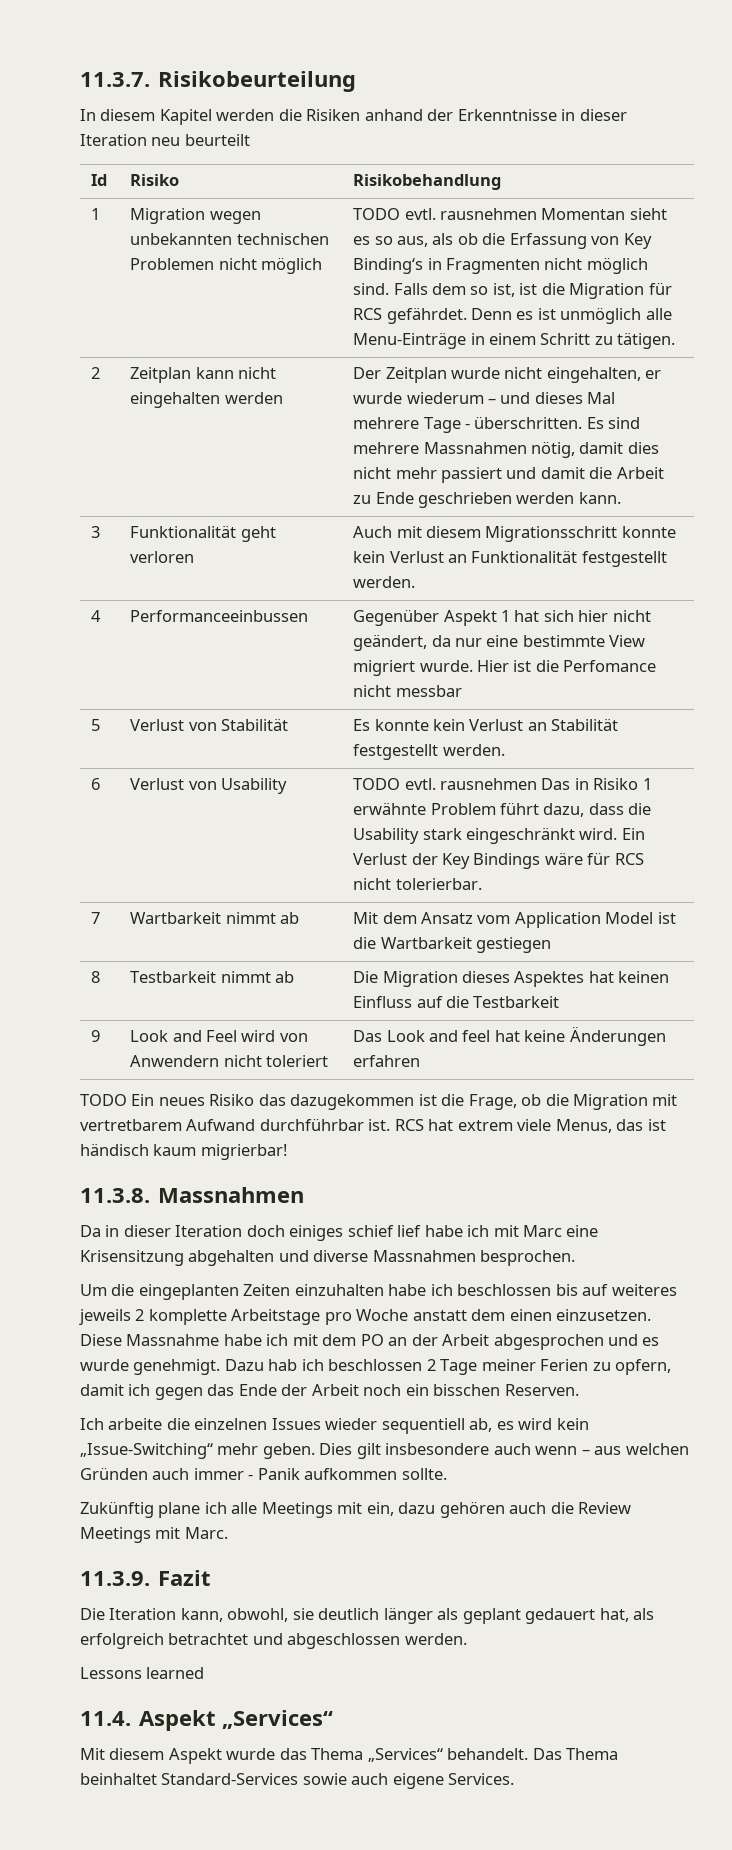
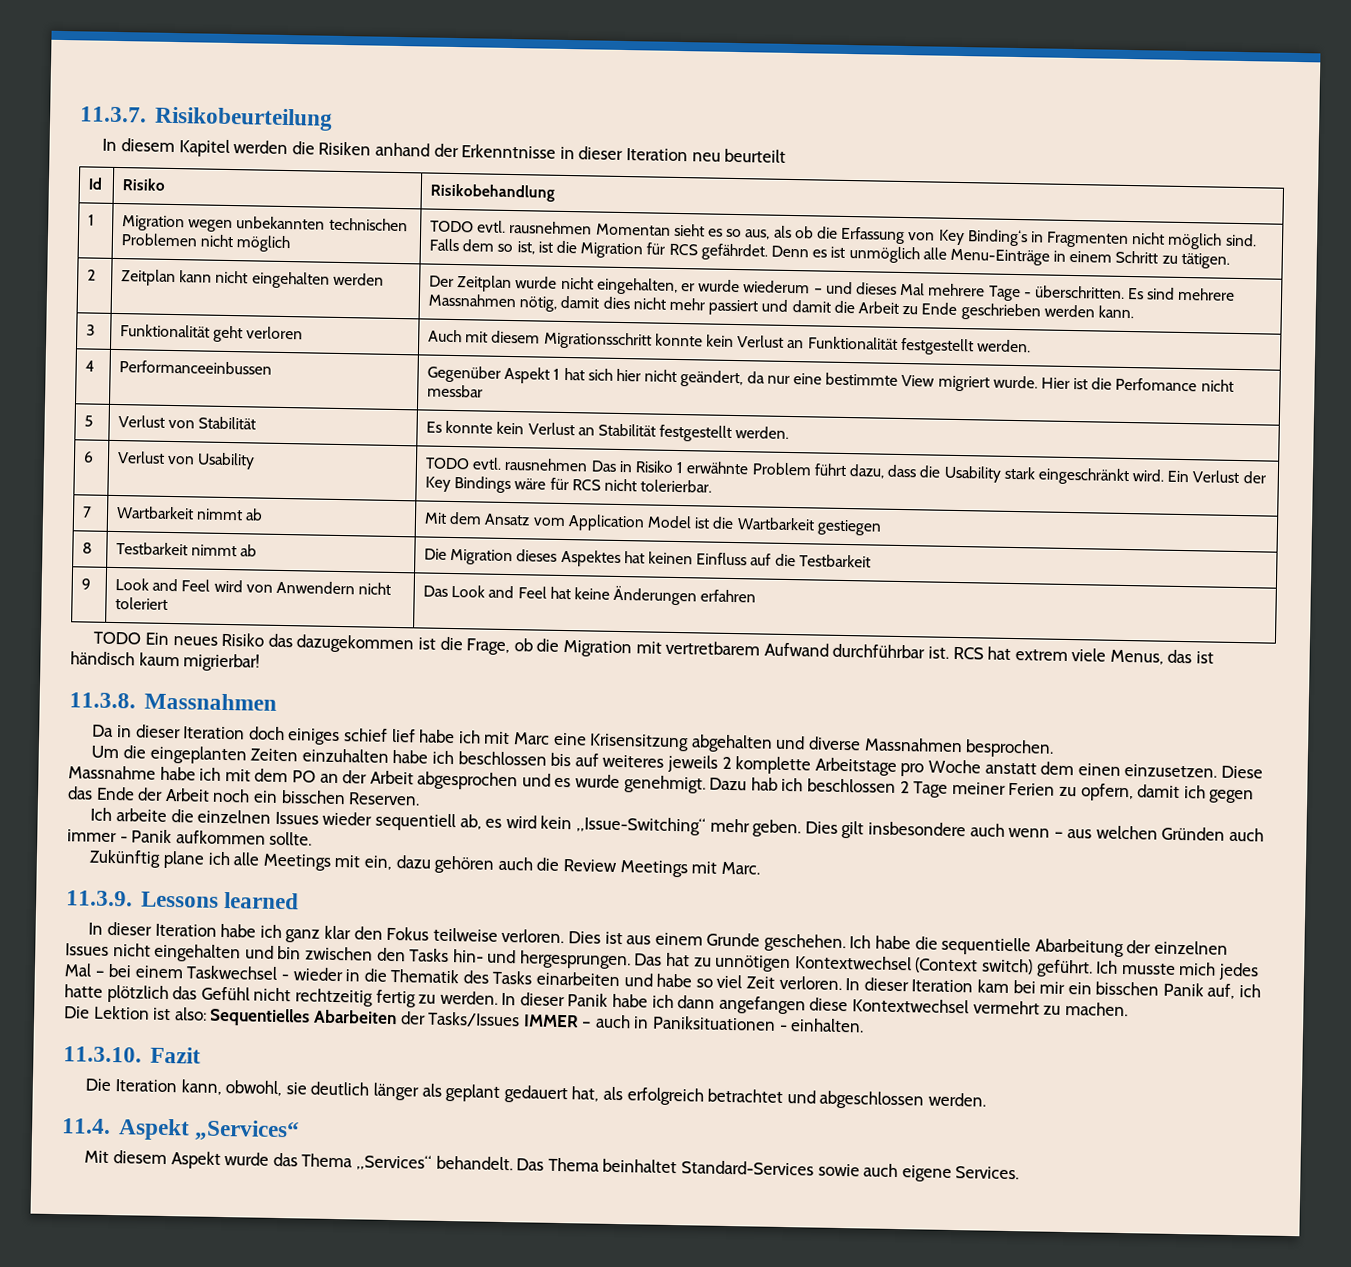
[462,1030,491,1042] feel -> [517,586,547,599] Feel
(150, 1578) none -> [140,891,299,910] [88,921,1229,958] [65,943,1259,981] [64,963,1262,1000] [64,984,1128,1017] [64,1005,865,1033] [63,1046,142,1063] Lessons learned // In dieser Iteration habe ich ganz klar den Fokus teilweise verloren. Dies ist aus einem Grunde geschehen. Ich habe die sequentielle Abarbeitung der einzelnen Issues nicht eingehalten und bin zwischen den Tasks hin- und hergesprungen. Das hat zu unnötigen Kontextwechsel (Context switch) geführt. Ich musste mich jedes Mal – bei einem Taskwechsel - wieder in die Thematik des Tasks einarbeiten und habe so viel Zeit verloren. In dieser Iteration kam bei mir ein bisschen Panik auf, ich hatte plötzlich das Gefühl nicht rechtzeitig fertig zu werden. In dieser Panik habe ich dann angefangen diese Kontextwechsel vermehrt zu machen. // Die Lektion ist also: Sequentielles Abarbeiten der Tasks/Issues IMMER – auch in Paniksituationen - einhalten. // 11.3.10.
[80,1667,205,1679] // Lessons learned -> (986, 1099) none

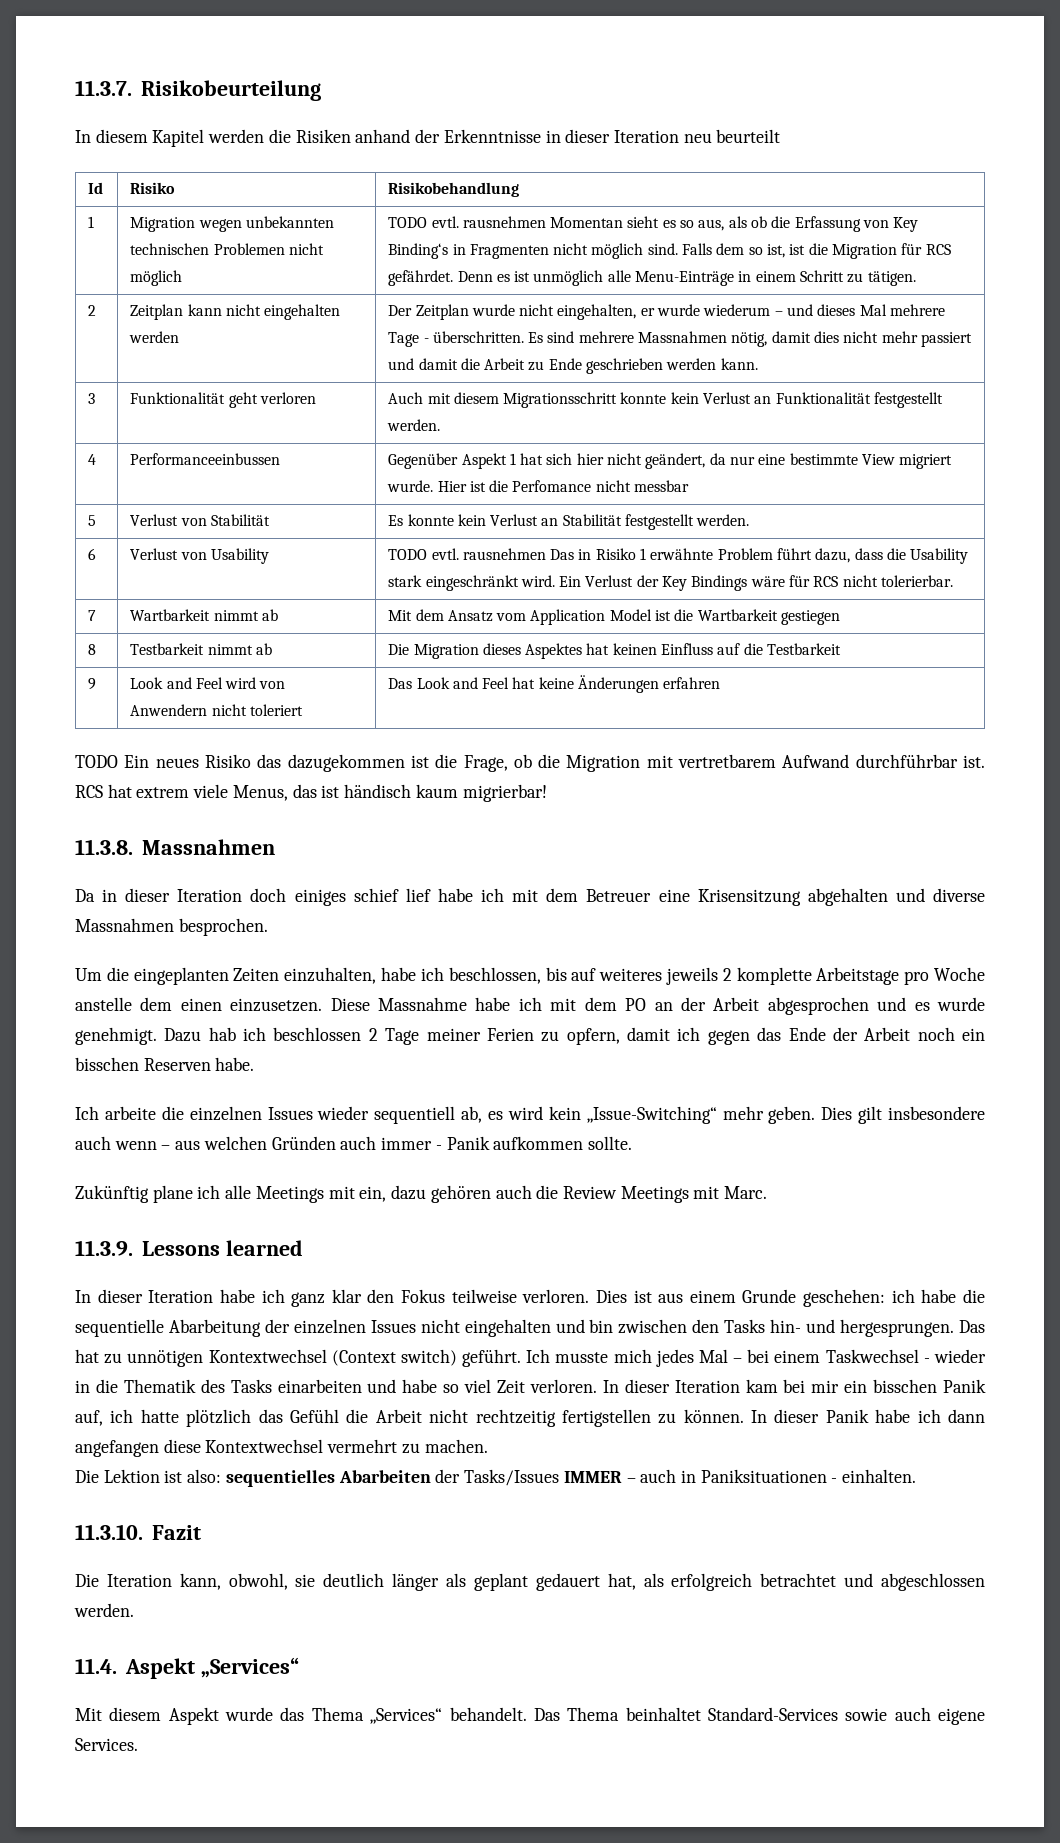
[513,732,550,745] Marc -> [546,888,652,902] dem Betreuer
[301,748,547,766] einzuhalten habe ich beschlossen -> [284,967,541,984] einzuhalten, habe ich beschlossen,
[984,762,1037,775] anstatt -> [75,997,132,1011] anstelle
[348,792,421,806] Reserven. -> [143,1057,255,1071] Reserven habe.
[763,933,872,953] geschehen. Ich -> [803,1289,915,1307] geschehen: ich
[253,987,498,1008] nicht rechtzeitig fertig zu werden. -> [346,1409,744,1427] die Arbeit nicht rechtzeitig fertigstellen zu können.
[209,1007,311,1027] Sequentielles -> [225,1470,335,1487] sequentielles

